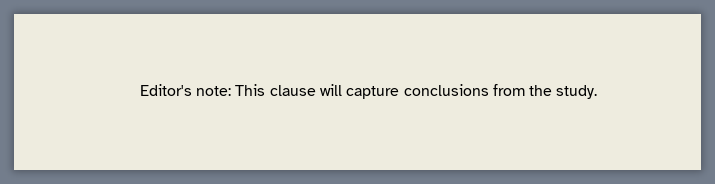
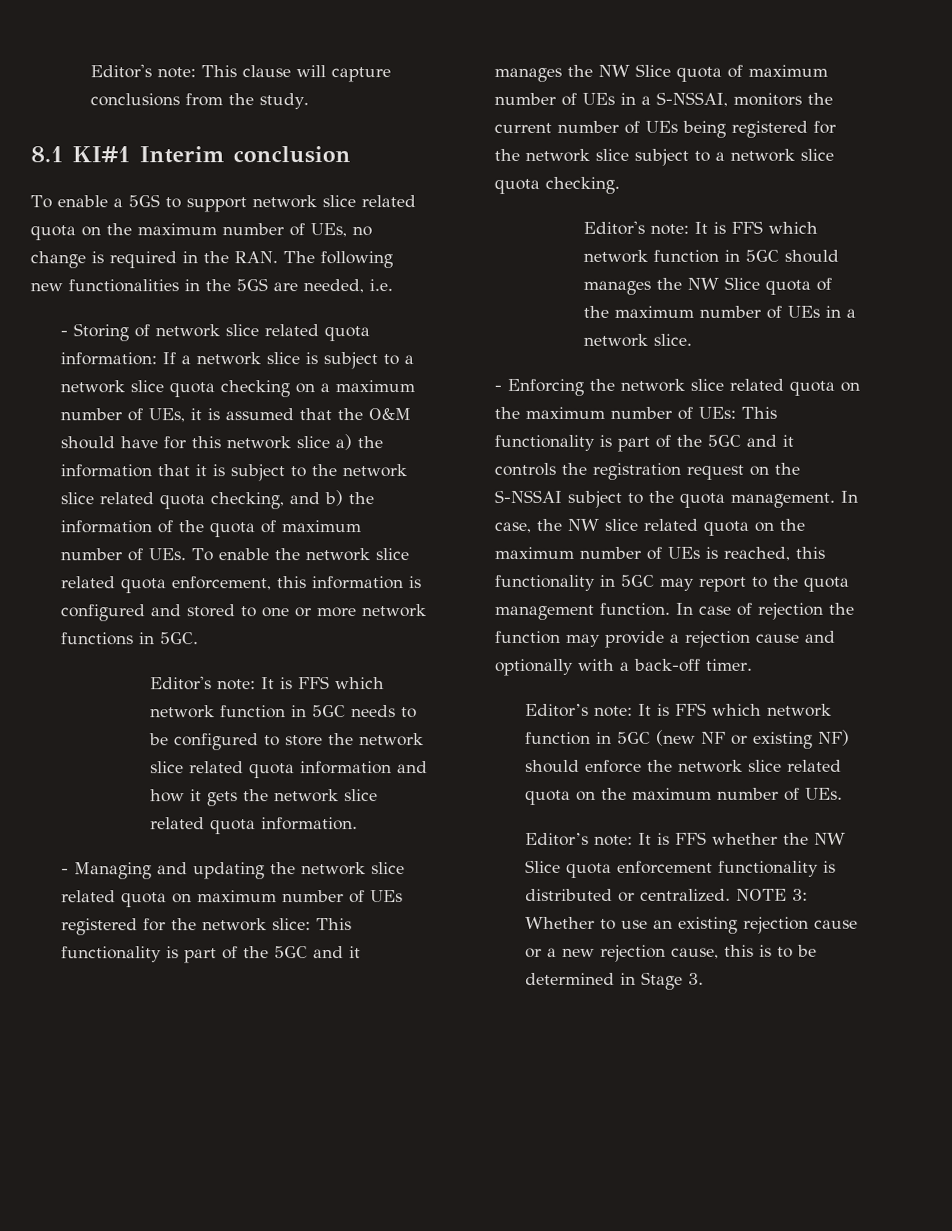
(598, 92) none -> [30,146,351,164] [30,194,416,213] [30,223,372,241] [30,251,393,269] [30,278,393,294] [60,323,371,342] [60,352,415,370] [60,380,416,398] [60,408,412,423] [60,434,384,451] [60,464,408,482] [60,490,375,510] [60,520,362,538] [60,548,410,562] [60,576,422,594] [60,604,428,622] [61,632,200,646] [149,676,385,691] [149,705,417,719] [148,733,424,751] [149,761,428,779] [149,789,378,807] [149,817,358,835] [61,862,406,880] [61,890,404,908] [61,918,353,936] [61,946,362,964] [494,63,829,82] [494,91,834,107] [494,120,837,138] [494,148,835,166] [494,176,621,194] [582,220,818,235] [582,249,839,263] [582,276,832,295] [582,305,856,319] [582,333,692,347] [494,378,861,396] [494,406,778,420] [494,434,795,452] [494,462,801,480] [494,489,859,508] [494,518,806,536] [494,546,826,561] [494,574,850,592] [494,602,855,620] [495,630,837,648] [495,658,754,676] [525,702,833,717] [525,729,851,749] [525,759,843,773] [525,787,844,805] [525,831,847,846] [525,859,837,878] [525,888,809,902] [525,916,859,934] [525,944,818,962] [525,971,705,990] // 8.1 KI#1 Interim conclusion // To enable a 5GS to support network slice related quota on the maximum number of UEs, no change is required in the RAN. The following new functionalities in the 5GS are needed, i.e. // - Storing of network slice related quota information: If a network slice is subject to a network slice quota checking on a maximum number of UEs, it is assumed that the O&M should have for this network slice a) the information that it is subject to the network slice related quota checking, and b) the information of the quota of maximum number of UEs. To enable the network slice related quota enforcement, this information is configured and stored to one or more network functions in 5GC. // Editor's note: It is FFS which network function in 5GC needs to be configured to store the network slice related quota information and how it gets the network slice related quota information. // - Managing and updating the network slice related quota on maximum number of UEs registered for the network slice: This functionality is part of the 5GC and it manages the NW Slice quota of maximum number of UEs in a S-NSSAI, monitors the current number of UEs being registered for the network slice subject to a network slice quota checking. // Editor's note: It is FFS which network function in 5GC should manages the NW Slice quota of the maximum number of UEs in a network slice. // - Enforcing the network slice related quota on the maximum number of UEs: This functionality is part of the 5GC and it controls the registration request on the S-NSSAI subject to the quota management. In case, the NW slice related quota on the maximum number of UEs is reached, this functionality in 5GC may report to the quota management function. In case of rejection the function may provide a rejection cause and optionally with a back-off timer. // Editor’s note: It is FFS which network function in 5GC (new NF or existing NF) should enforce the network slice related quota on the maximum number of UEs. // Editor’s note: It is FFS whether the NW Slice quota enforcement functionality is distributed or centralized. NOTE 3: Whether to use an existing rejection cause or a new rejection cause, this is to be determined in Stage 3.

